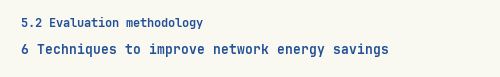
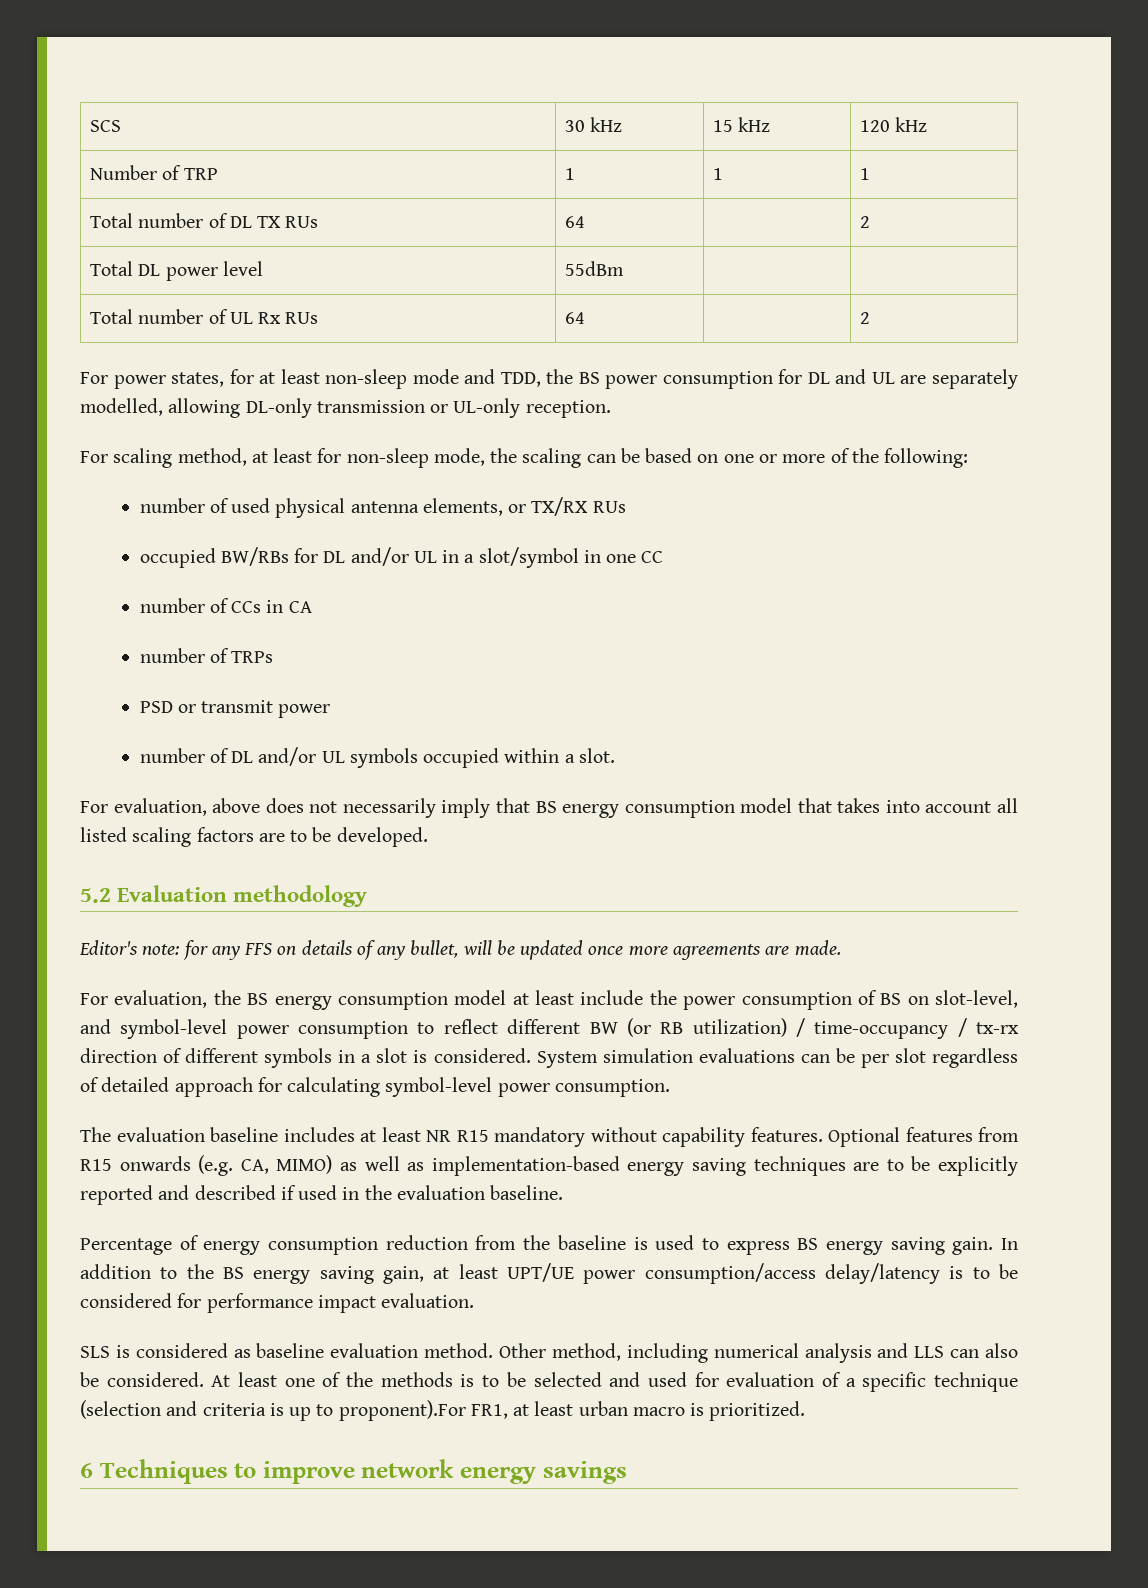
[21,16,203,29] 5.2 Evaluation methodology -> [90,120,122,132] [565,117,623,132] [713,117,771,132] [860,117,928,132] [90,165,218,180] [565,168,576,180] [713,168,724,180] [860,168,871,180] [90,213,319,228] [565,216,586,228] [860,216,871,228] [90,261,263,281] [565,261,625,276] [90,309,319,324] [565,312,586,324] [860,312,871,324] [80,369,1018,389] [80,398,611,418] [80,448,969,468] [139,497,626,518] [139,547,664,568] [139,598,312,613] [139,648,274,663] [139,700,331,718] [139,747,615,768] [80,798,1018,818] [80,827,428,847] [80,885,368,907] [79,940,841,960] [80,990,1018,1010] [80,1018,1020,1039] [80,1048,1018,1068] [80,1077,670,1097] [80,1127,1019,1147] [80,1155,1019,1176] [80,1185,564,1205] [80,1235,1018,1255] [80,1263,1019,1284] [80,1293,475,1313] [80,1343,1019,1363] [80,1372,1019,1392] [80,1400,806,1421] SCS | 30 kHz | 15 kHz | 120 kHz // Number of TRP | 1 | 1 | 1 // Total number of DL TX RUs | 64 | | 2 // Total DL power level | 55dBm | | // Total number of UL Rx RUs | 64 | | 2 // For power states, for at least non-sleep mode and TDD, the BS power consumption for DL and UL are separately modelled, allowing DL-only transmission or UL-only reception. // For scaling method, at least for non-sleep mode, the scaling can be based on one or more of the following: // number of used physical antenna elements, or TX/RX RUs // occupied BW/RBs for DL and/or UL in a slot/symbol in one CC // number of CCs in CA // number of TRPs // PSD or transmit power // number of DL and/or UL symbols occupied within a slot. // For evaluation, above does not necessarily imply that BS energy consumption model that takes into account all listed scaling factors are to be developed. // 5.2 Evaluation methodology // Editor's note: for any FFS on details of any bullet, will be updated once more agreements are made. // For evaluation, the BS energy consumption model at least include the power consumption of BS on slot-level, and symbol-level power consumption to reflect different BW (or RB utilization) / time-occupancy / tx-rx direction of different symbols in a slot is considered. System simulation evaluations can be per slot regardless of detailed approach for calculating symbol-level power consumption. // The evaluation baseline includes at least NR R15 mandatory without capability features. Optional features from R15 onwards (e.g. CA, MIMO) as well as implementation-based energy saving techniques are to be explicitly reported and described if used in the evaluation baseline. // Percentage of energy consumption reduction from the baseline is used to express BS energy saving gain. In addition to the BS energy saving gain, at least UPT/UE power consumption/access delay/latency is to be considered for performance impact evaluation. // SLS is considered as baseline evaluation method. Other method, including numerical analysis and LLS can also be considered. At least one of the methods is to be selected and used for evaluation of a specific technique (selection and criteria is up to proponent).For FR1, at least urban macro is prioritized.

